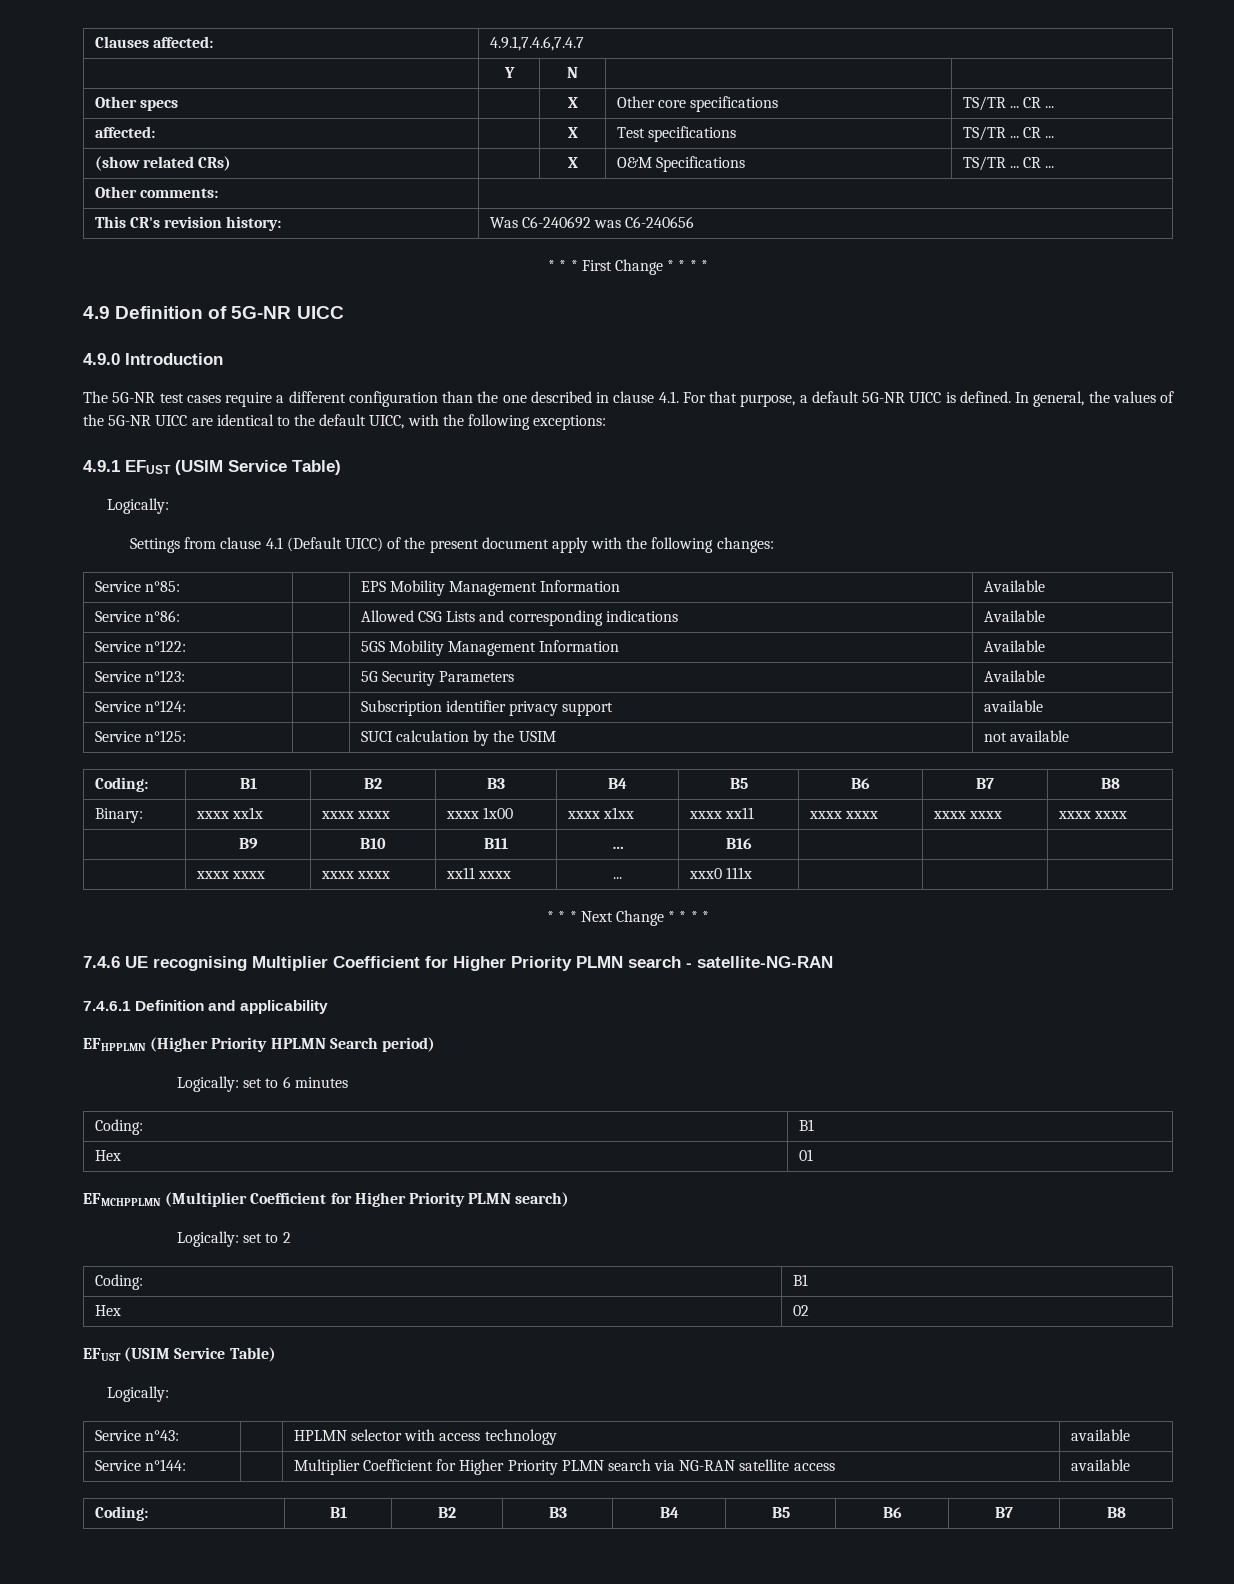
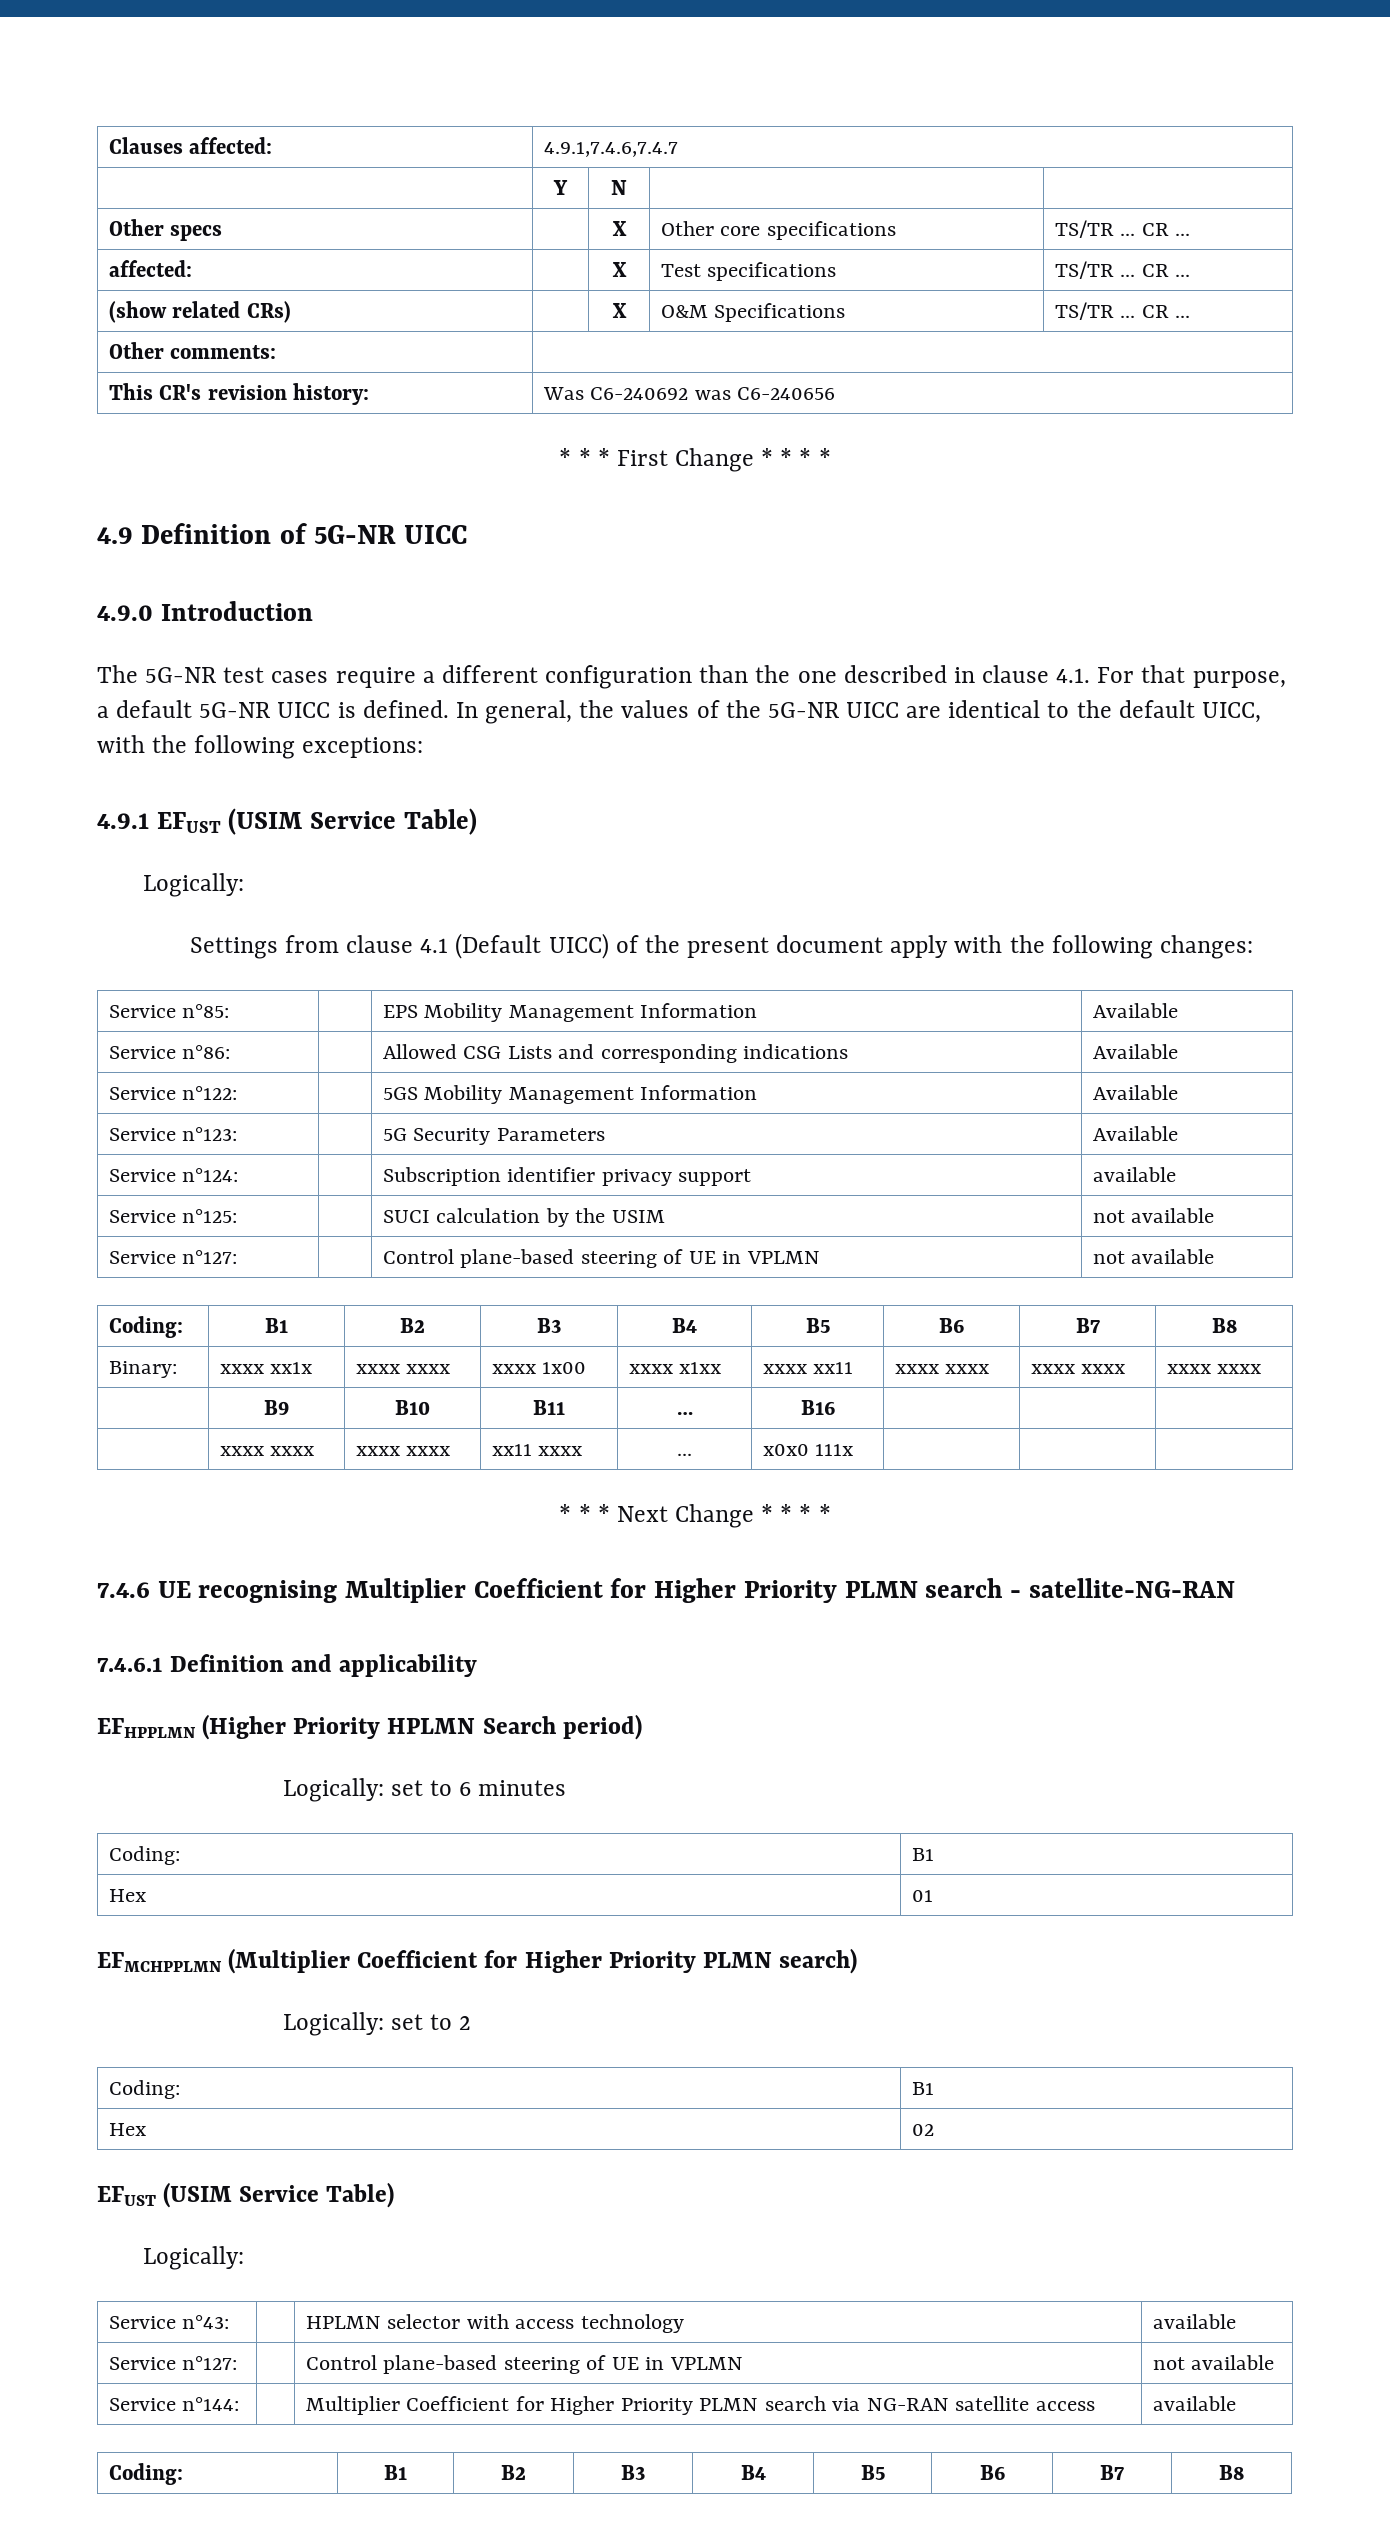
(1069, 736) none -> [108,1250,238,1264] [382,1249,820,1268] [1092,1249,1215,1264] // Service n°127: | | Control plane-based steering of UE in VPLMN | not available
[688,868,722,879] xxx0 -> [762,1444,809,1456] x0x0
(1130, 1435) none -> [108,2356,238,2370] [305,2355,743,2374] [1152,2355,1275,2370] // Service n°127: | | Control plane-based steering of UE in VPLMN | not available

